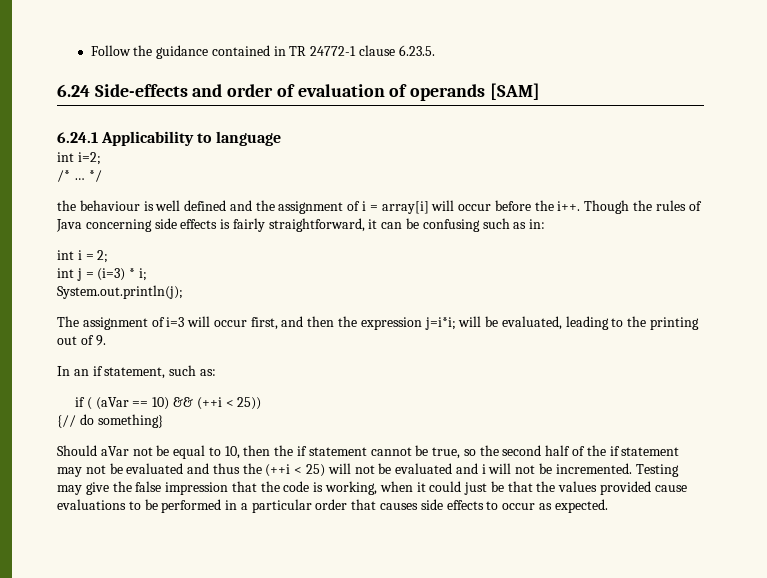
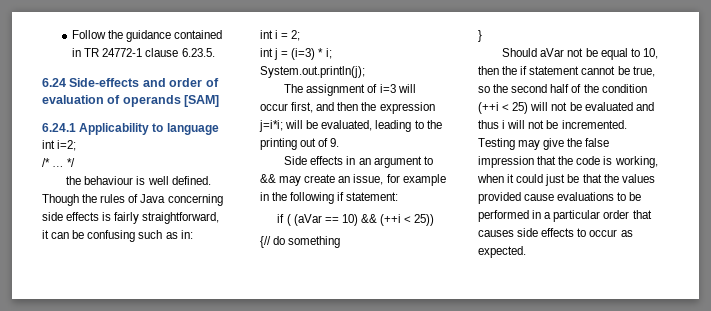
[184,200,581,214] defined and the assignment of i = array[i] will occur before the i++. -> [171,176,211,185] defined.
[57,365,216,379] In an if statement, such as: -> [284,156,433,168] [260,174,446,186] [260,192,399,204] Side effects in an argument to && may create an issue, for example in the following if statement:
[97,414,163,428] something} -> [288,236,341,248] [478,30,482,42] something // }
[609,446,680,456] [57,463,262,477] if statement may not be evaluated and thus the -> [601,84,647,93] condition
(478, 468) none -> [478,120,499,129] thus

